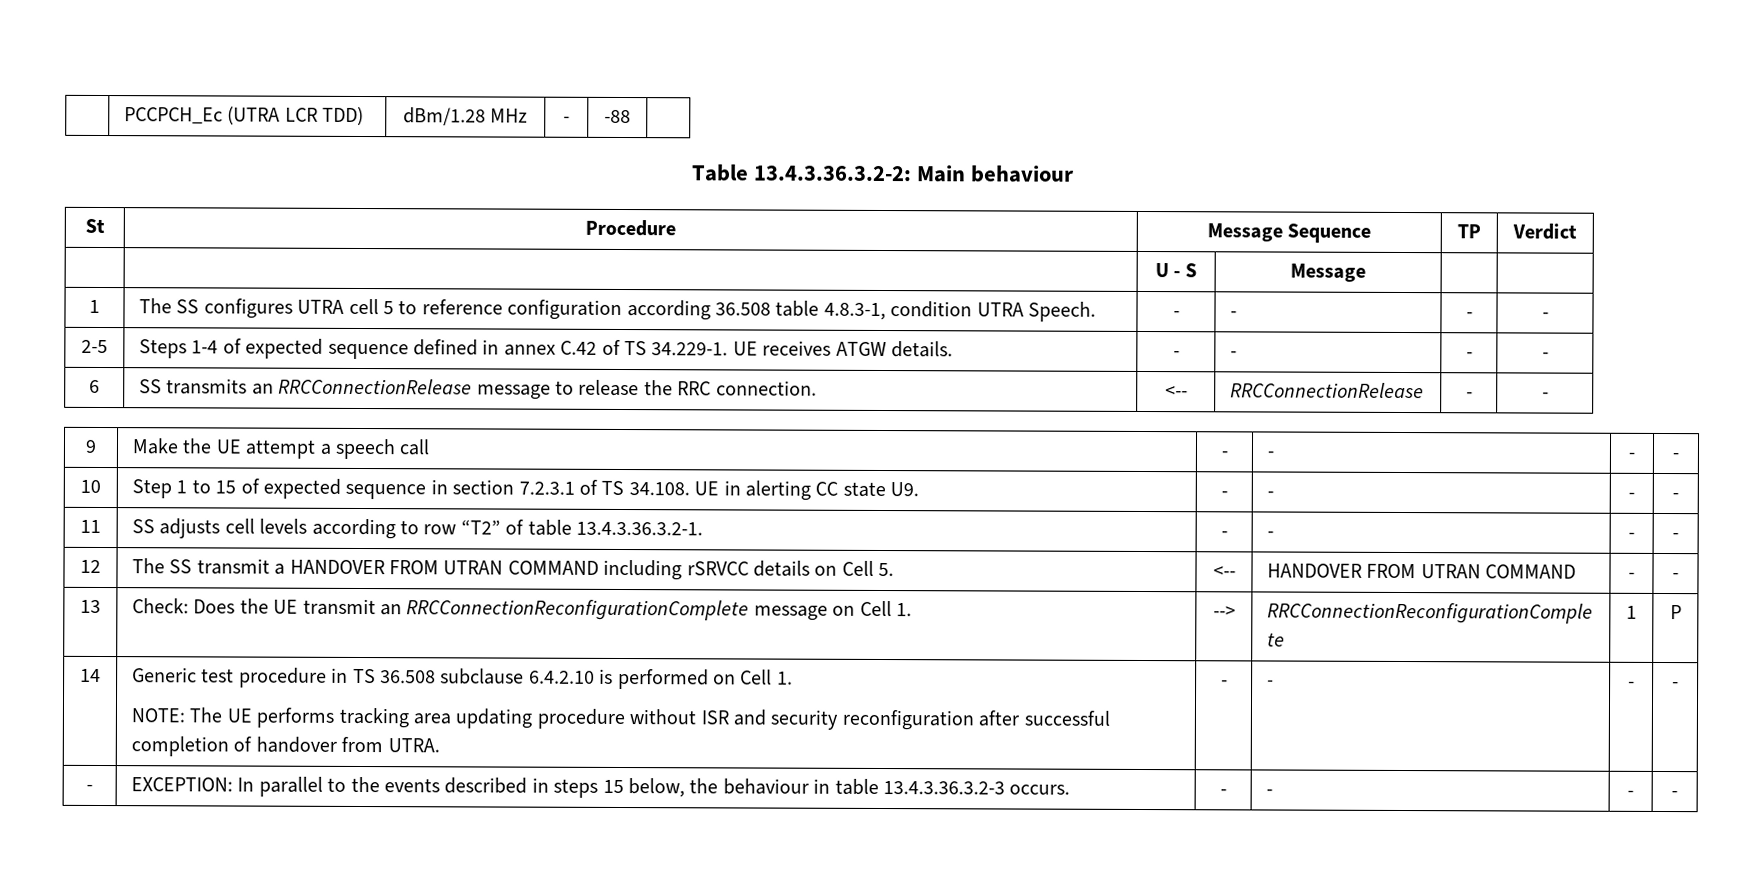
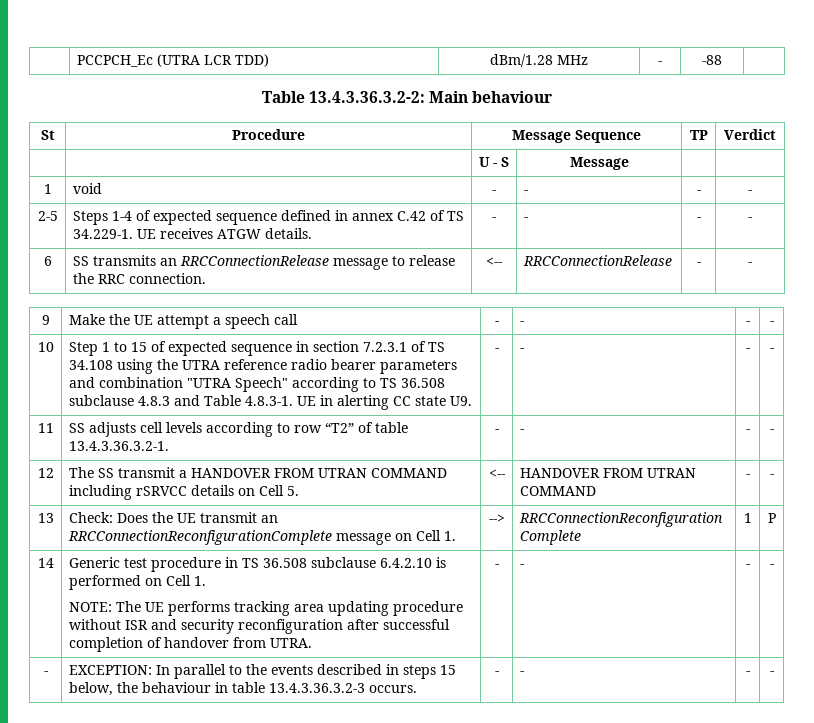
[139,298,1097,322] The SS configures UTRA cell 5 to reference configuration according 36.508 table 4.8.3-1, condition UTRA Speech. -> [72,183,102,194] void
[628,482,690,496] 34.108. -> [68,359,457,374] [68,377,445,392] [68,395,293,406] 34.108 using the UTRA reference radio bearer parameters and combination "UTRA Speech" according to TS 36.508 subclause 4.8.3 and Table 4.8.3-1.

